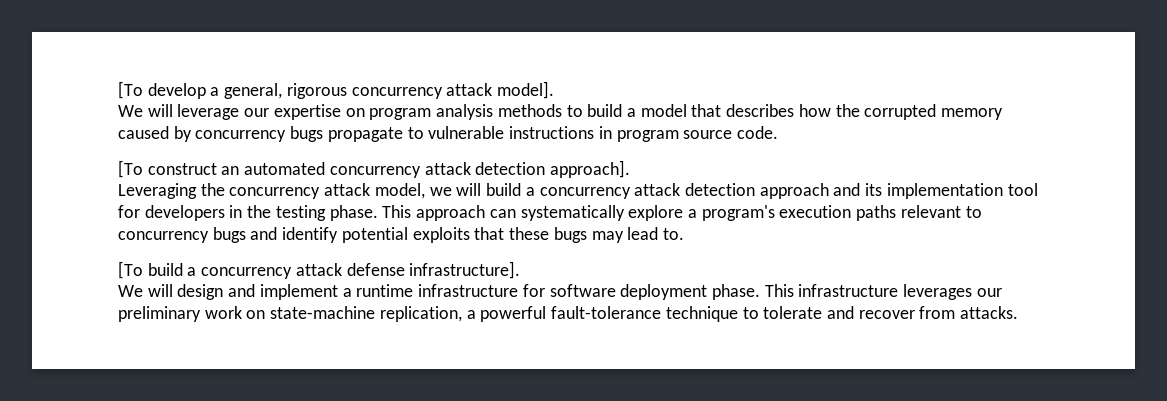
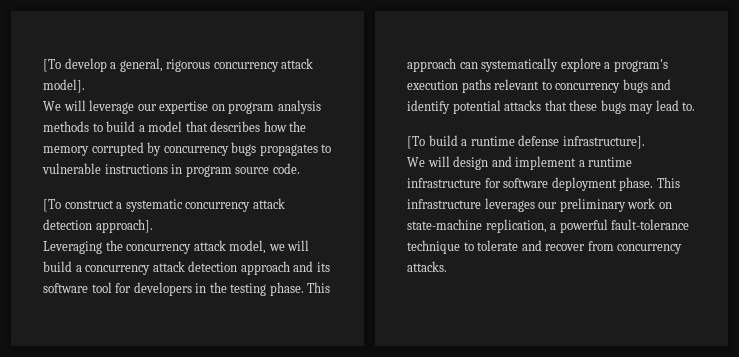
[864,104,1004,120] [118,126,169,139] corrupted memory caused -> [43,142,144,156] memory corrupted
[327,127,403,142] propagate -> [259,144,318,156] propagates
[221,162,326,175] an automated -> [116,199,183,212] a systematic
[886,183,1003,199] implementation -> [43,283,88,293] software
[412,227,470,243] exploits -> [504,100,542,111] attacks
[201,263,342,279] concurrency attack -> [470,136,515,146] runtime
(956, 312) none -> [617,244,683,254] concurrency

